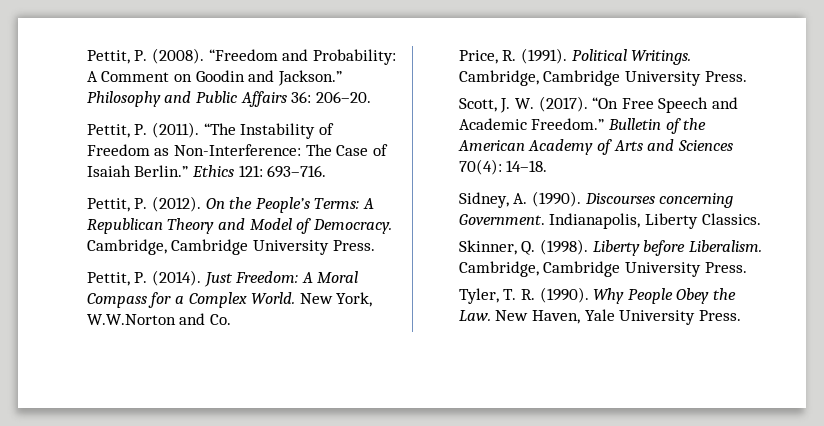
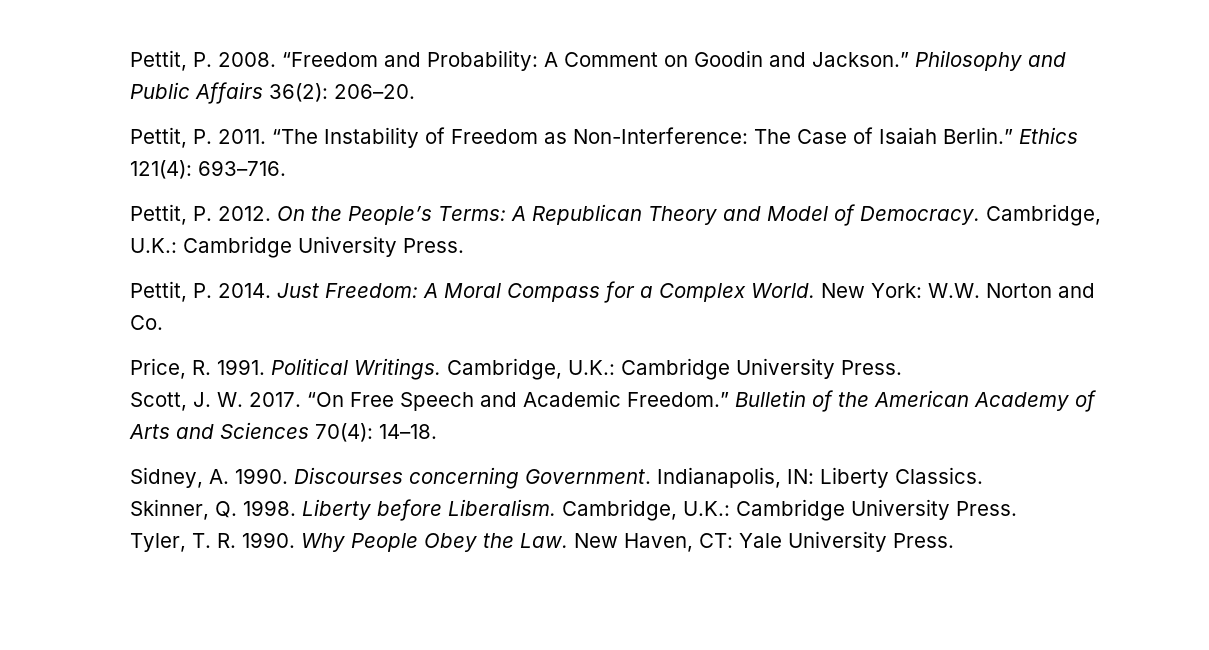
[86,48,204,64] Pettit, P. (2008). -> [130,50,277,71] Pettit, P. 2008.
[291,91,312,103] 36: -> [269,83,329,102] 36(2):
[151,122,199,138] (2011). -> [218,129,267,144] 2011.
[238,165,263,177] 121: -> [130,160,193,179] 121(4):
[151,196,201,212] (2012). -> [218,206,272,221] 2012.
(167, 247) none -> [130,238,178,253] U.K.:
[151,270,201,286] (2014). -> [218,283,272,298] 2014.
[336,292,373,307] [86,314,176,325] York, W.W.Norton -> [871,283,1053,298] York: W.W. Norton
[520,48,567,64] (1991). -> [217,359,266,375] 1991.
(539, 78) none -> [568,360,616,375] U.K.:
[538,96,588,112] (2017). -> [249,392,302,407] 2017.
[531,191,581,207] (1990). -> [235,468,289,484] 1990.
(641, 221) none -> [787,469,815,484] IN:
[539,239,588,255] (1998). -> [243,500,297,516] 1998.
(539, 269) none -> [683,501,731,516] U.K.:
[539,287,589,303] (1990). -> [242,532,296,548] 1990.
(580, 317) none -> [699,533,734,548] CT:

